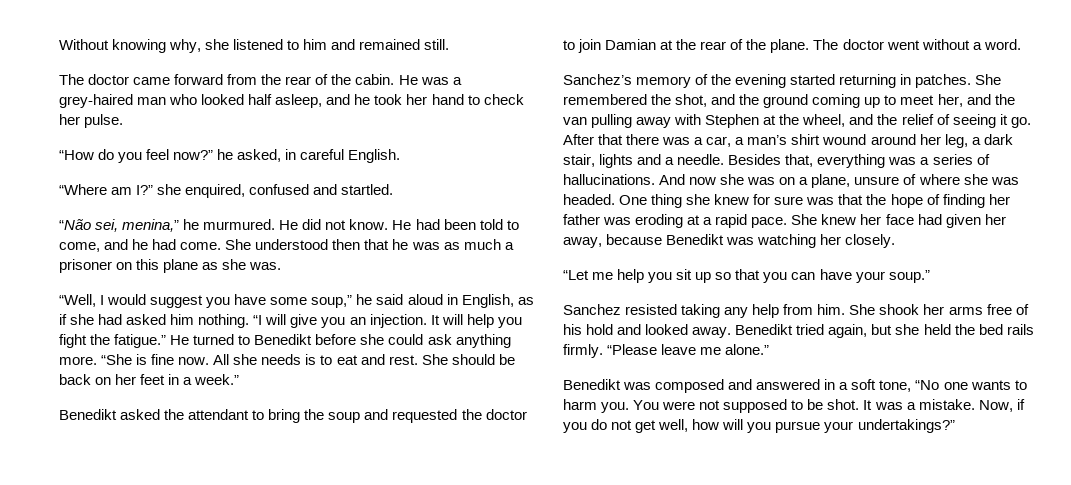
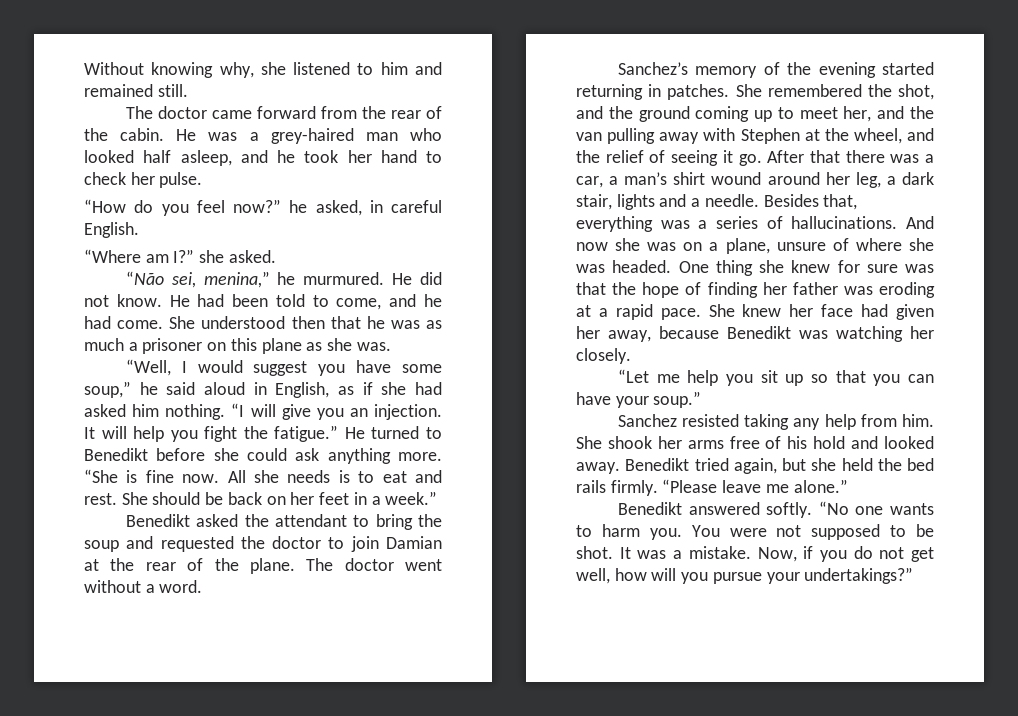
[185,184,394,198] enquired, confused and startled. -> [228,250,276,263] asked.
[623,379,912,393] was composed and answered in a soft tone, -> [688,502,813,518] answered softly.

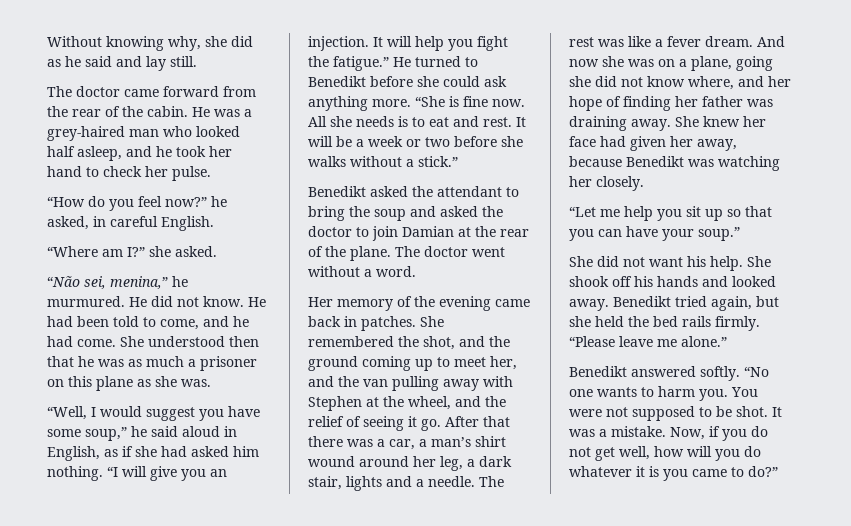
[293,62,442,75] [84,84,153,97] listened to him and remained -> [231,36,253,47] [47,56,166,71] did as he said and lay
[121,491,438,505] She should be back on her feet in a week.” -> [516,117,526,127] [308,136,523,147] [308,156,458,167] It will be a week or two before she walks without a stick.”
[160,536,234,552] requested -> [440,206,478,217] asked
[617,62,688,75] Sanchez’s -> [308,297,333,307] Her
[882,62,934,75] [576,84,643,100] started returning -> [495,299,530,307] [308,316,341,327] came back
[763,194,858,210] [576,216,898,232] Besides that, everything was a series of hallucinations. -> [479,476,504,487] [569,36,753,47] The rest was like a fever dream.
[776,238,934,251] [576,260,934,276] [576,282,637,295] unsure of where she was headed. One thing she knew for sure was that the -> [736,56,773,71] [569,76,791,90] going she did not know where, and her
[879,282,935,298] [576,304,701,320] eroding at a rapid pace. -> [569,116,671,131] draining away.
[617,414,934,430] [576,436,846,449] Sanchez resisted taking any help from him. She shook her arms free of his hold -> [569,256,771,271] [569,276,698,287] She did not want his help. She shook off his hands
[712,567,914,584] pursue your undertakings?” -> [744,446,761,457] [569,466,778,481] do whatever it is you came to do?”

